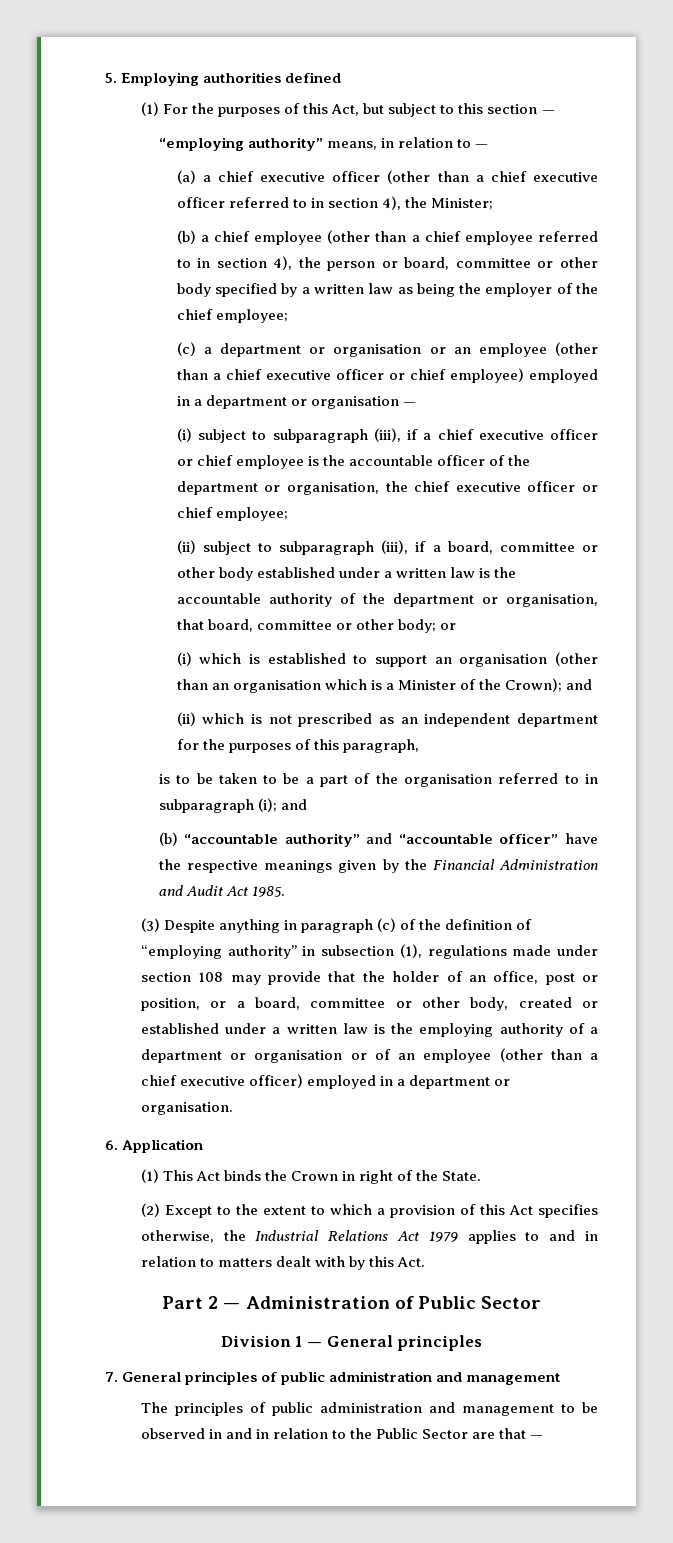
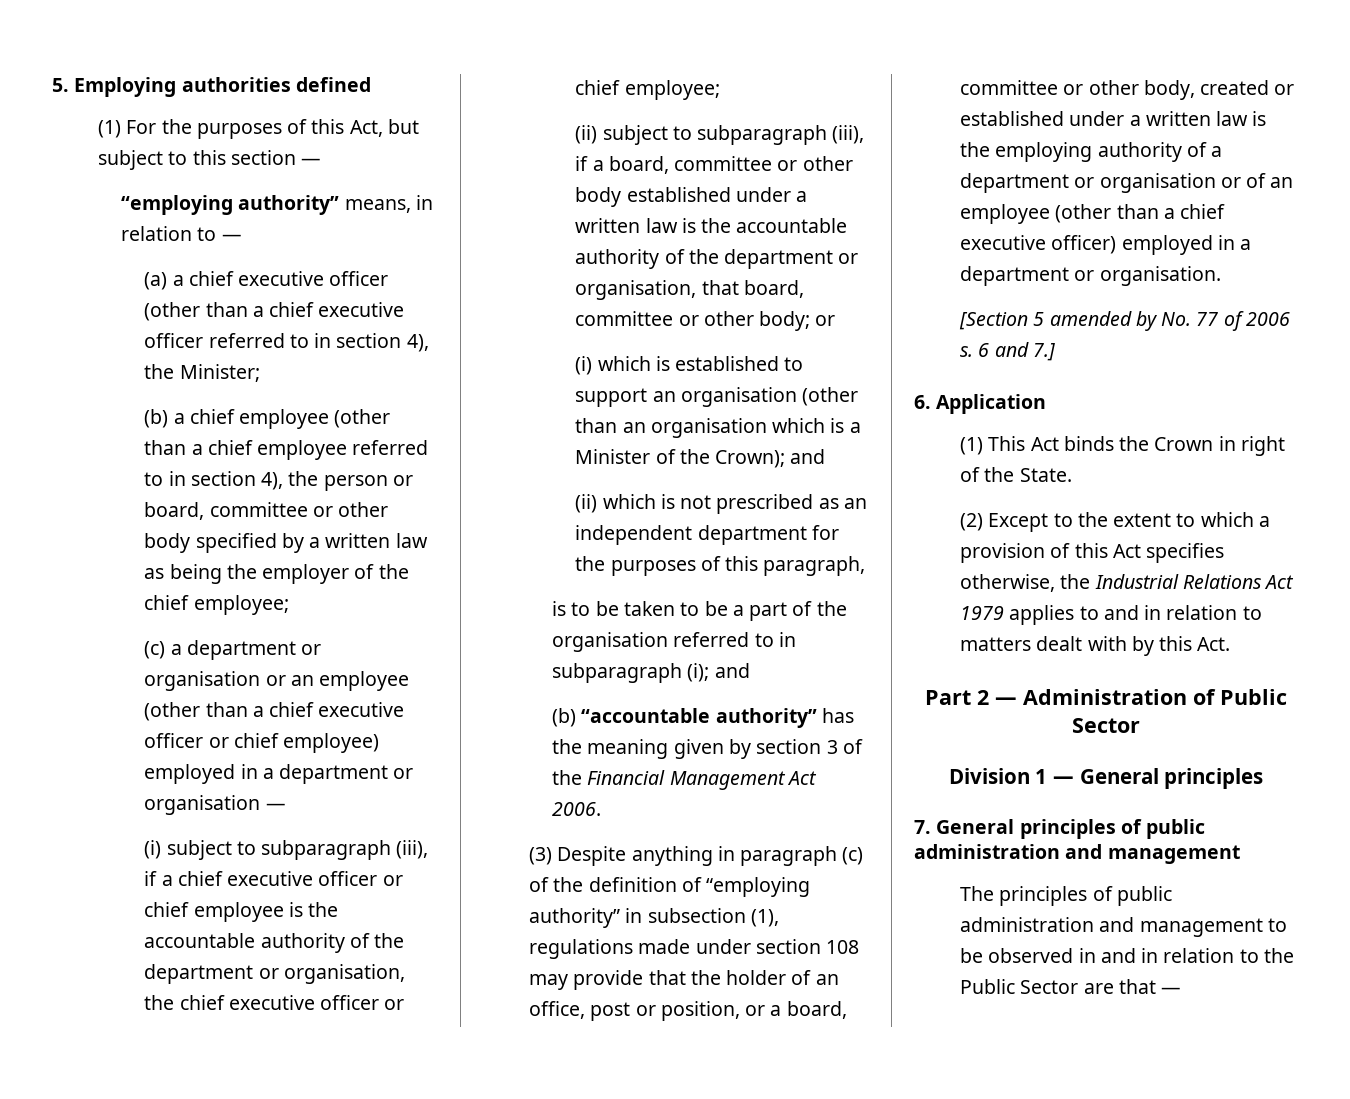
[437,455,486,466] officer -> [260,933,345,953] authority
[366,833,598,844] [158,859,599,873] [158,885,286,897] and “accountable officer” have the respective meanings given by the Financial Administration and Audit Act 1985. -> [821,708,854,723] [552,739,863,759] [552,770,817,790] [552,802,602,816] has the meaning given by section 3 of the Financial Management Act 2006.
(233, 1108) none -> [959,311,1290,331] [960,342,1055,361] // [Section 5 amended by No. 77 of 2006 s. 6 and 7.]

